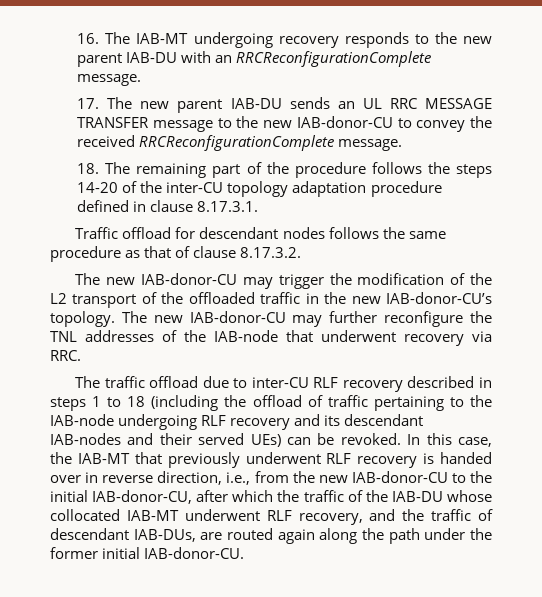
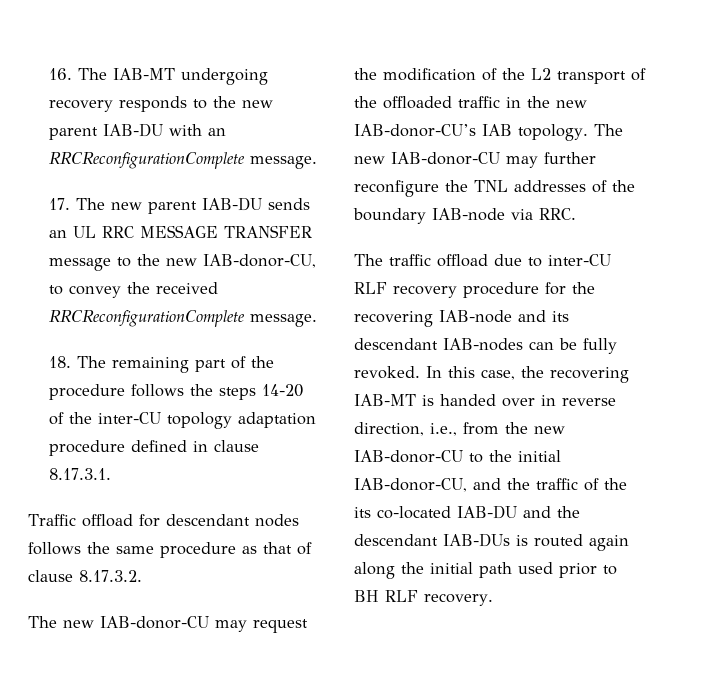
[296,116,393,128] IAB-donor-CU -> [203,254,317,268] IAB-donor-CU,
[278,274,324,289] trigger -> [253,619,308,633] request
(493, 298) none -> [482,124,512,136] IAB
[214,330,464,346] IAB-node that underwent recovery -> [353,208,505,224] boundary IAB-node
[407,376,492,388] [50,395,492,411] [50,414,424,430] [50,433,281,447] described in steps 1 to 18 (including the offload of traffic pertaining to the IAB-node undergoing RLF recovery and its descendant IAB-nodes and their served UEs) -> [463,282,595,298] [354,310,569,327] [354,338,523,351] procedure for the recovering IAB-node and its descendant IAB-nodes
(335, 439) none -> [583,338,617,354] fully
[77,452,418,468] IAB-MT that previously underwent RLF recovery -> [550,367,629,383] [354,394,416,406] recovering IAB-MT
[196,490,274,502] after which -> [473,478,501,490] and
[391,490,492,502] [50,509,493,525] [50,528,493,544] [50,547,245,559] IAB-DU whose collocated IAB-MT underwent RLF recovery, and the traffic of descendant IAB-DUs, are routed again along the path under the former initial IAB-donor-CU. -> [354,505,580,519] [354,533,629,551] [354,562,617,579] [354,590,493,606] its co-located IAB-DU and the descendant IAB-DUs is routed again along the initial path used prior to BH RLF recovery.

